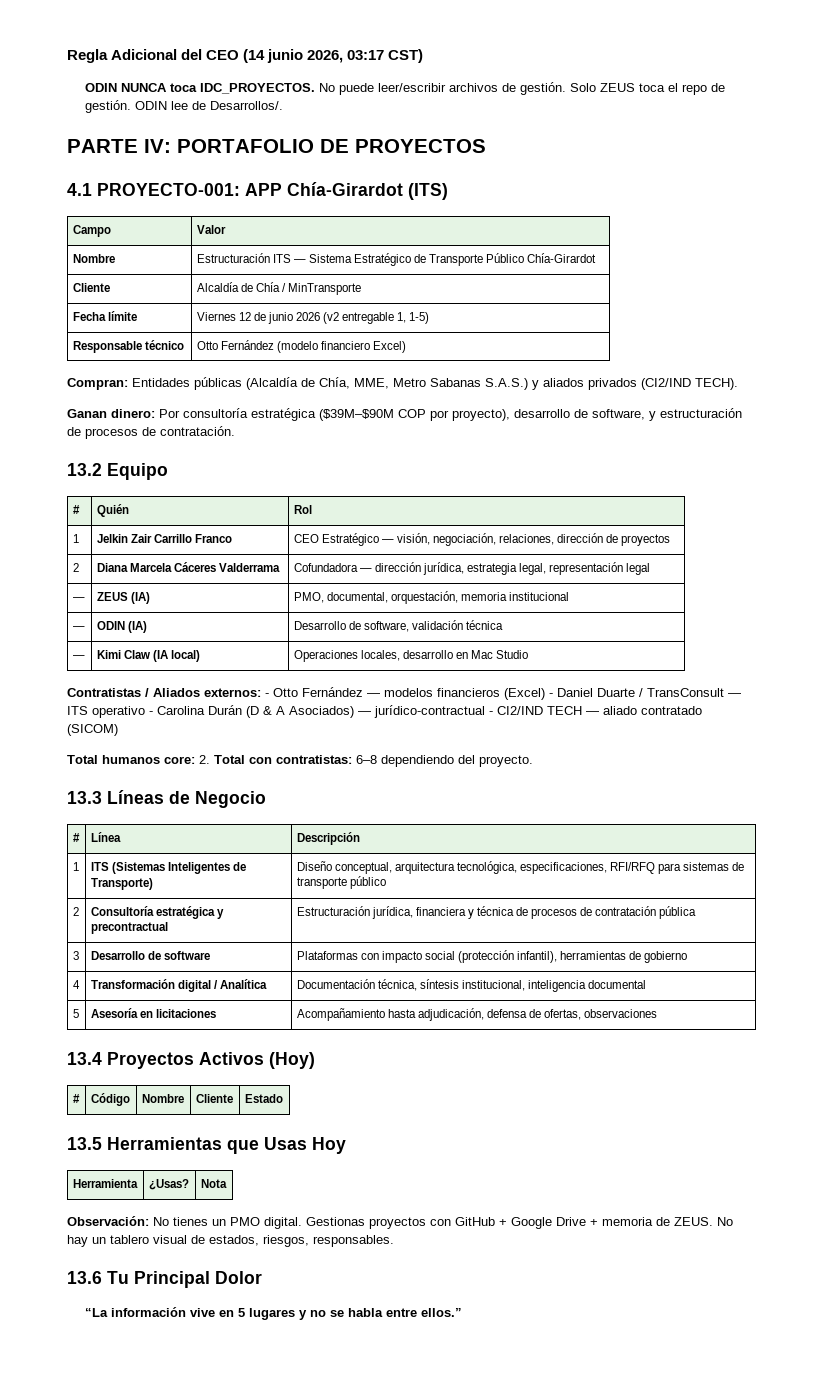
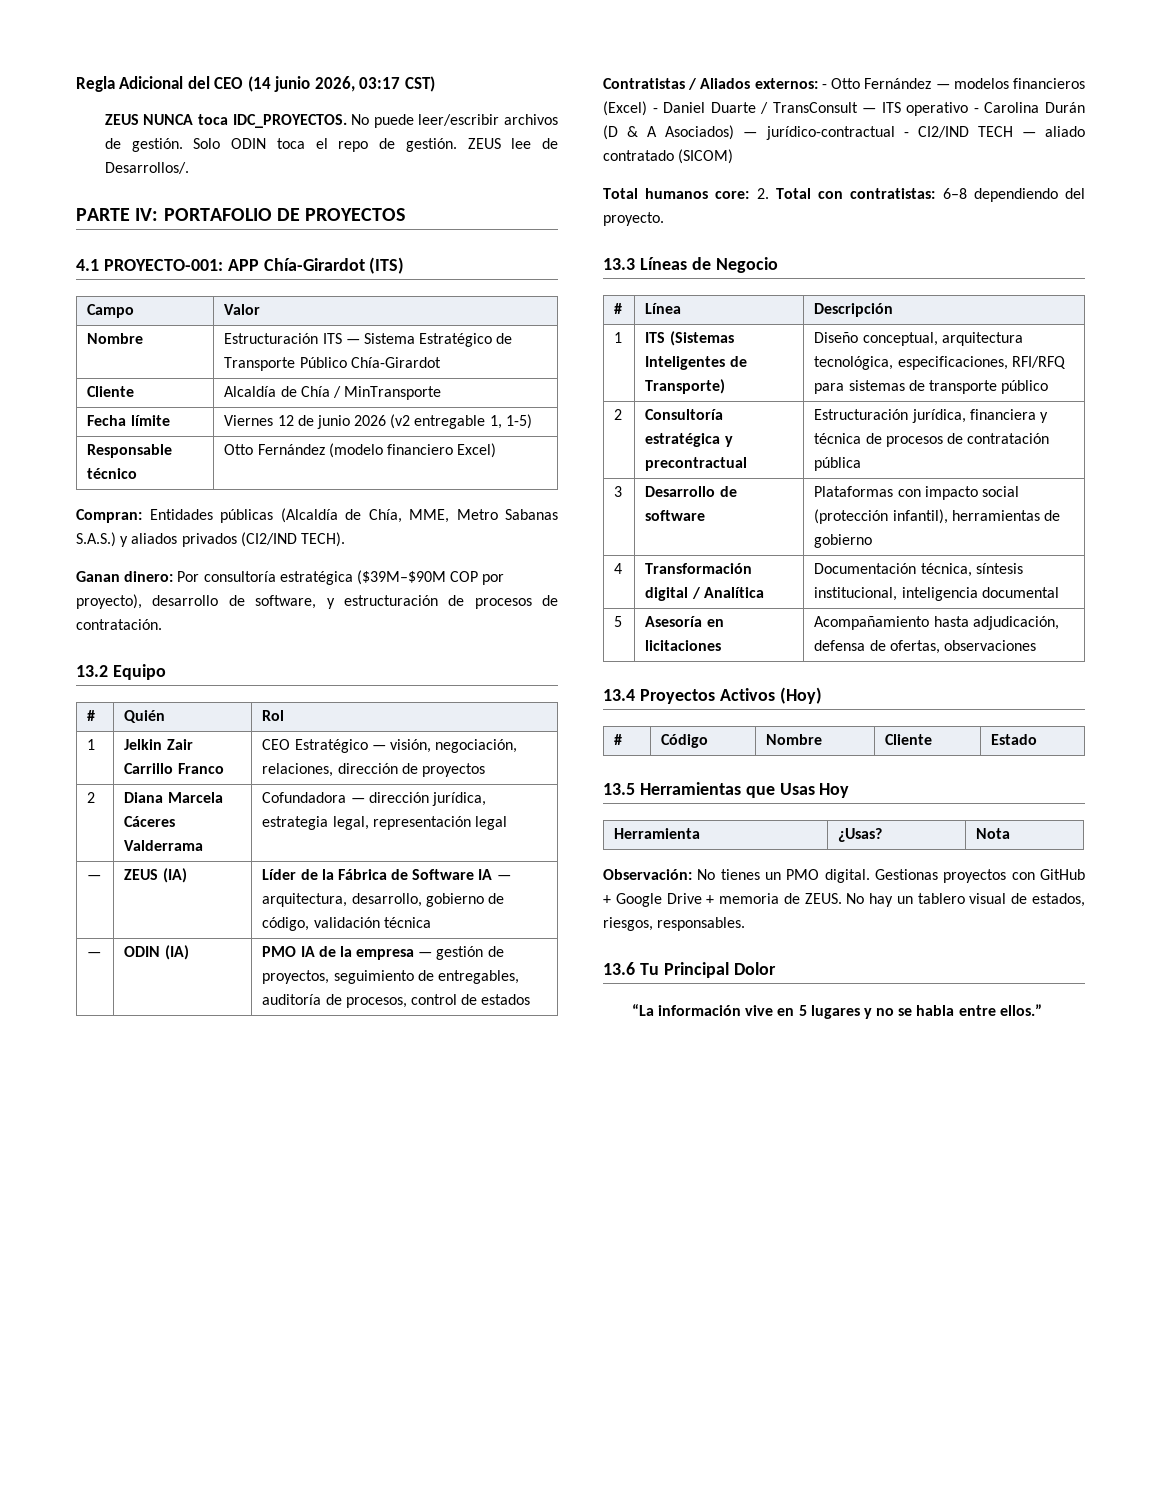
[84,83,117,92] ODIN -> [104,114,139,125] ZEUS
[599,83,635,92] ZEUS -> [231,138,267,149] ODIN
[134,101,167,110] ODIN -> [467,138,501,149] ZEUS
[293,591,569,604] [72,626,85,630] [96,621,147,633] [293,620,503,632] [72,655,85,659] [96,650,200,662] [293,650,529,662] PMO, documental, orquestación, memoria institucional // — | ODIN (IA) | Desarrollo de software, validación técnica // — | Kimi Claw (IA local) | Operaciones locales, desarrollo en Mac Studio -> [262,869,511,880] [262,893,504,907] [262,917,431,931] [87,952,102,957] [124,945,189,960] [262,946,504,960] [262,970,519,984] [262,994,531,1008] Líder de la Fábrica de Software IA — arquitectura, desarrollo, gobierno de código, validación técnica // — | ODIN (IA) | PMO IA de la empresa — gestión de proyectos, seguimiento de entregables, auditoría de procesos, control de estados

